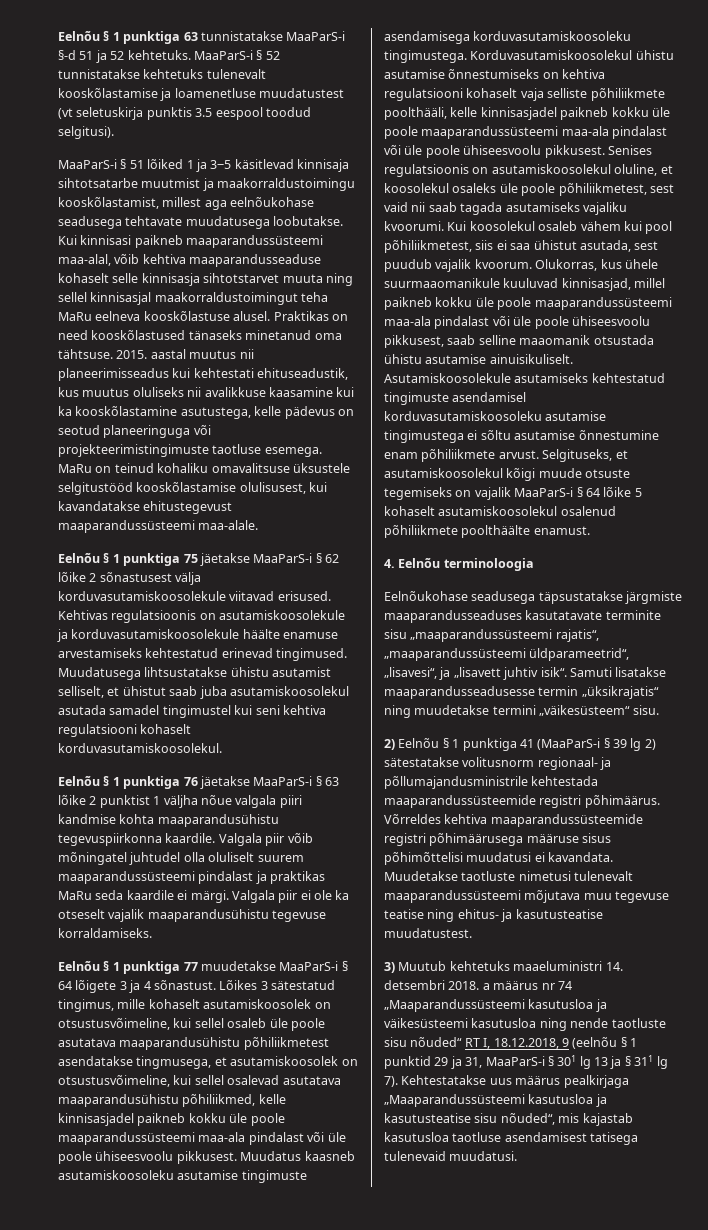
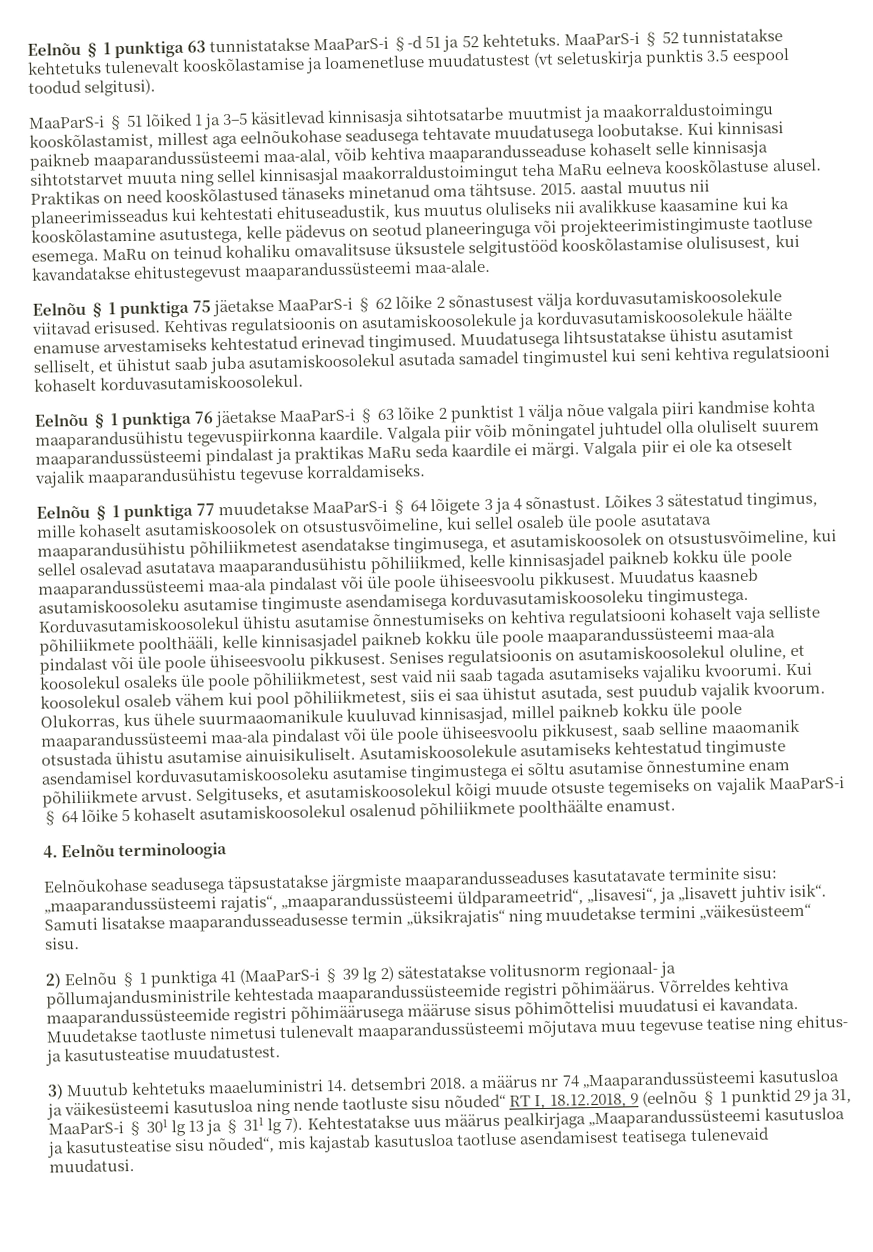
[297,159,349,172] kinnisaja -> [327,108,405,128] kinnisasja
[163,795,198,808] väljha -> [526,404,565,422] välja
[136,1056,212,1069] tingmusega, -> [393,535,490,554] tingimusega,
[384,629,407,639] sisu -> [742,866,778,880] sisu:
[590,1132,639,1145] tatisega -> [621,1129,689,1147] teatisega

